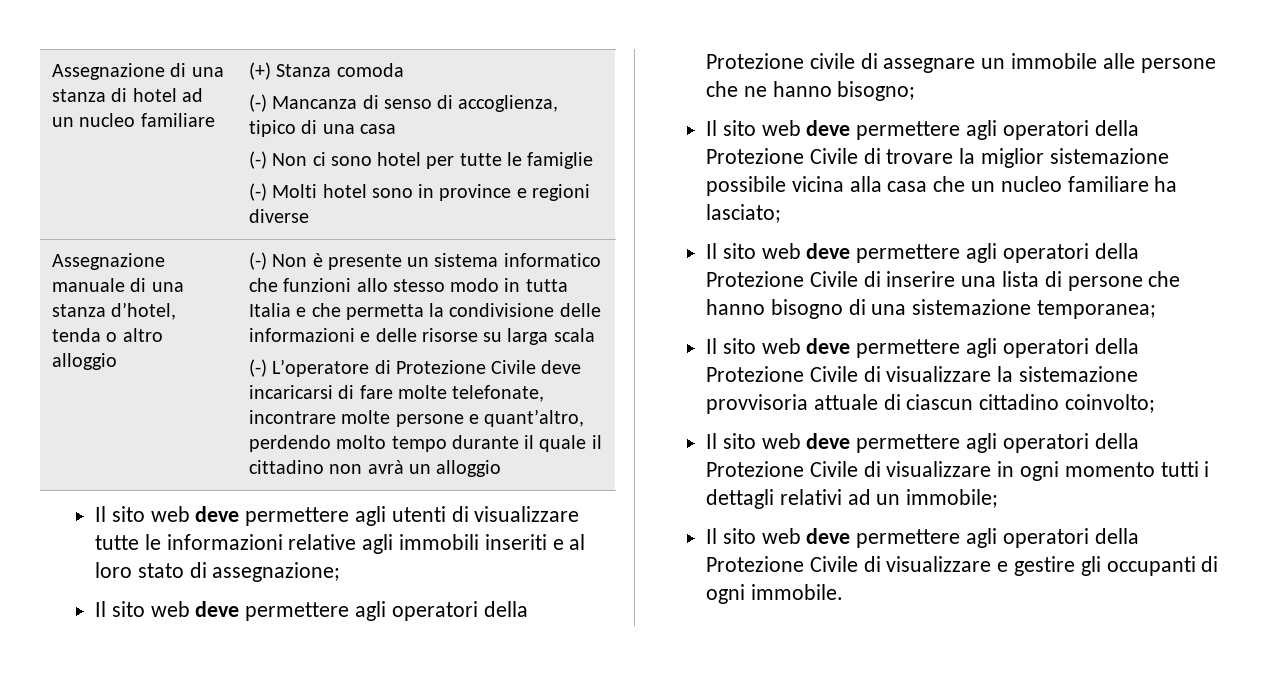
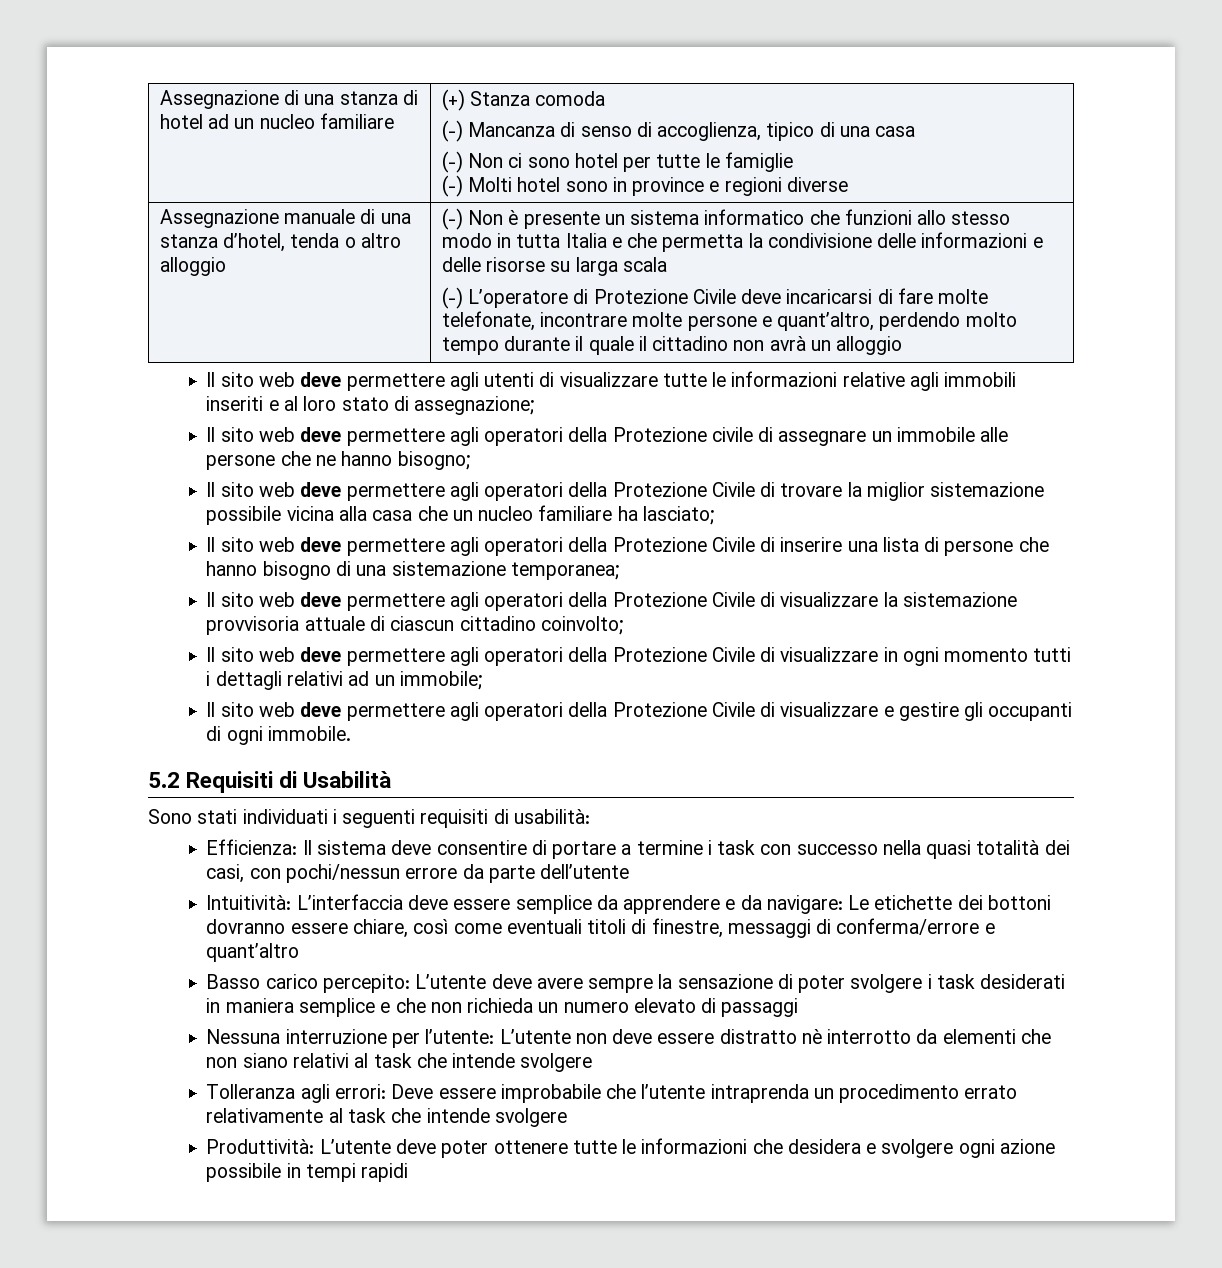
(843, 592) none -> [148,771,392,793] [148,809,590,828] [206,839,1070,859] [206,864,630,883] [206,894,1051,914] [206,918,995,938] [206,943,300,962] [206,974,1066,993] [206,998,799,1017] [206,1029,1051,1048] [206,1053,593,1072] [206,1084,1018,1103] [206,1108,567,1127] [206,1138,1055,1158] [206,1163,409,1182] // 5.2 Requisiti di Usabilità // Sono stati individuati i seguenti requisiti di usabilità: // Efficienza: Il sistema deve consentire di portare a termine i task con successo nella quasi totalità dei casi, con pochi/nessun errore da parte dell’utente // Intuitività: L’interfaccia deve essere semplice da apprendere e da navigare: Le etichette dei bottoni dovranno essere chiare, così come eventuali titoli di finestre, messaggi di conferma/errore e quant’altro // Basso carico percepito: L’utente deve avere sempre la sensazione di poter svolgere i task desiderati in maniera semplice e che non richieda un numero elevato di passaggi // Nessuna interruzione per l’utente: L’utente non deve essere distratto nè interrotto da elementi che non siano relativi al task che intende svolgere // Tolleranza agli errori: Deve essere improbabile che l’utente intraprenda un procedimento errato relativamente al task che intende svolgere // Produttività: L’utente deve poter ottenere tutte le informazioni che desidera e svolgere ogni azione possibile in tempi rapidi

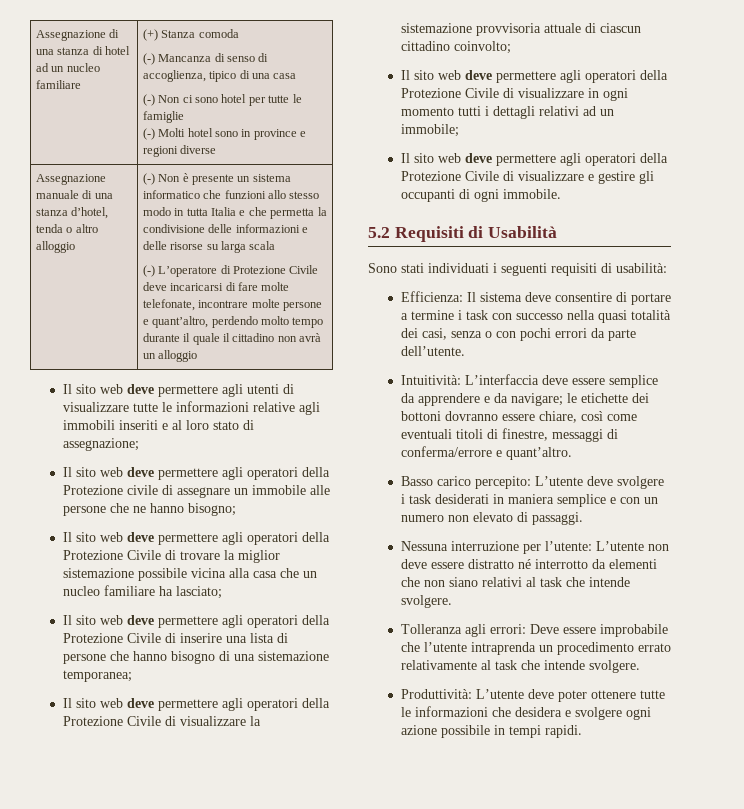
[249,864,458,883] con pochi/nessun errore -> [450,328,587,341] senza o con pochi errori
[540,864,630,879] dell’utente -> [400,346,465,356] dell’utente.
[766,895,870,914] navigare: Le -> [510,393,577,406] navigare; le
[206,943,300,962] quant’altro -> [505,447,572,460] quant’altro.
[536,974,846,993] avere sempre la sensazione di poter -> (613, 481) none
[395,998,534,1013] che non richieda -> [619,497,640,504] con
(629, 1007) none -> [447,515,469,522] non
[721,998,799,1017] passaggi -> [531,512,583,525] passaggi.
[801,1029,822,1044] nè -> [517,559,531,569] né
[520,1053,593,1072] svolgere -> [400,595,452,608] svolgere.
[494,1108,567,1127] svolgere -> [588,660,640,673] svolgere.
[361,1163,409,1182] rapidi -> [544,725,582,738] rapidi.

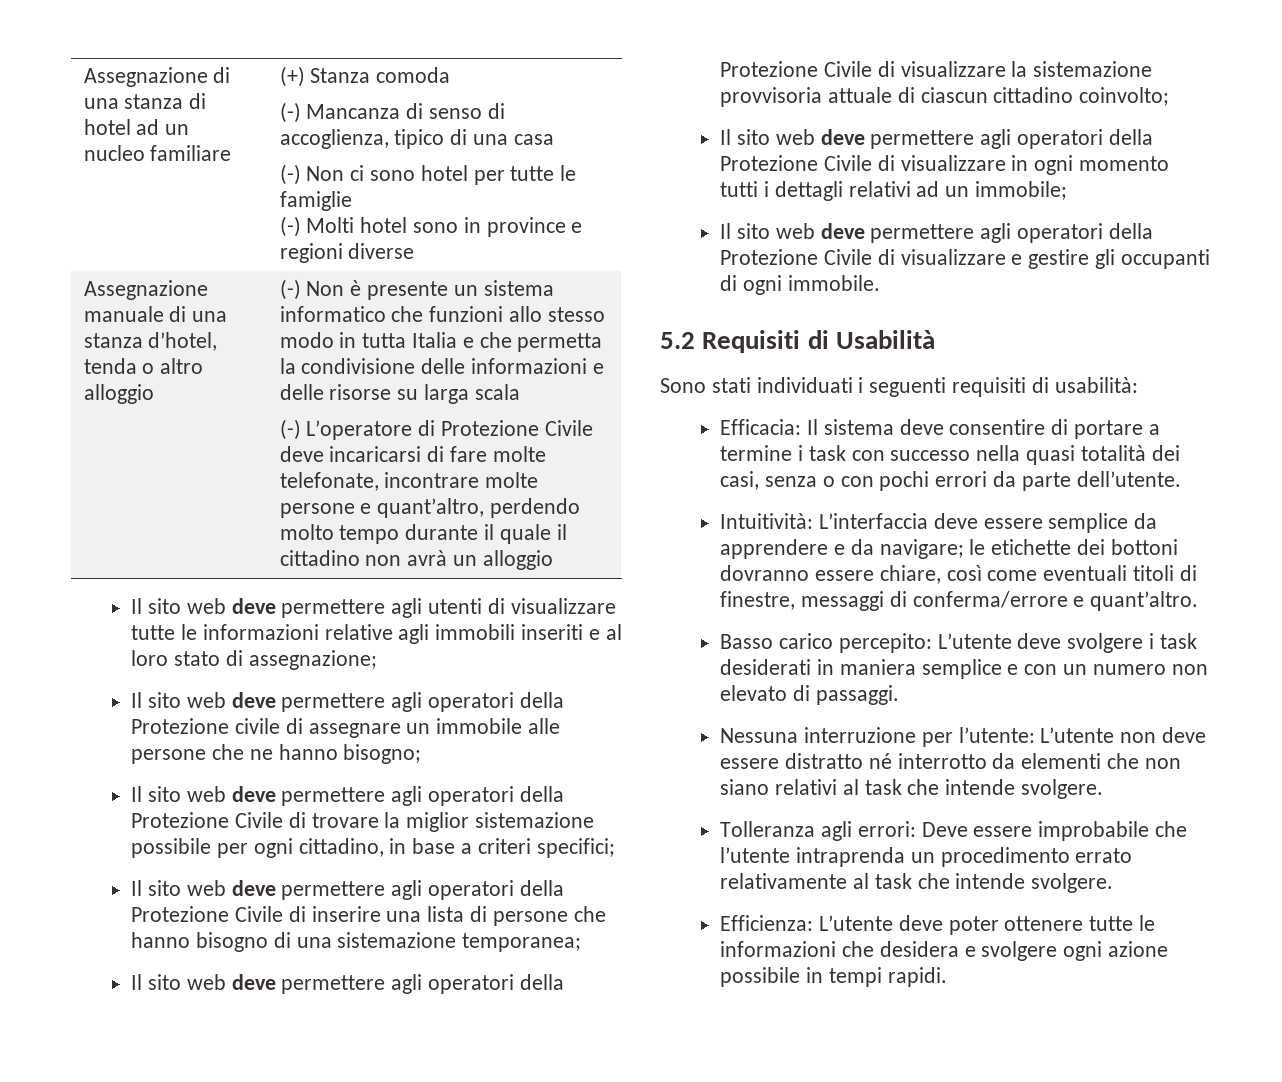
[190,568,317,578] [62,585,222,599] vicina alla casa che un nucleo familiare ha lasciato; -> [216,838,615,858] per ogni cittadino, in base a criteri specifici;
[400,291,463,302] Efficienza: -> [720,419,802,435] Efficacia:
[400,689,472,699] Produttività: -> [720,915,814,931] Efficienza:

